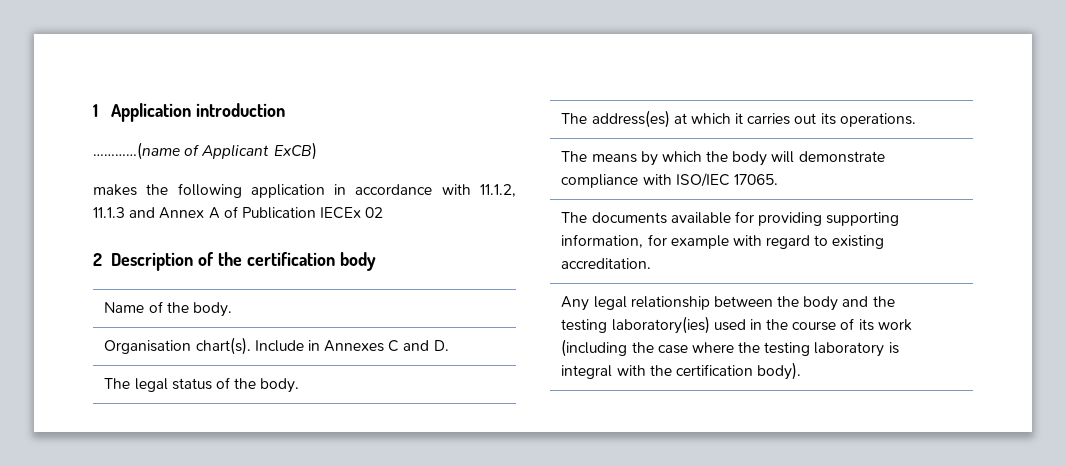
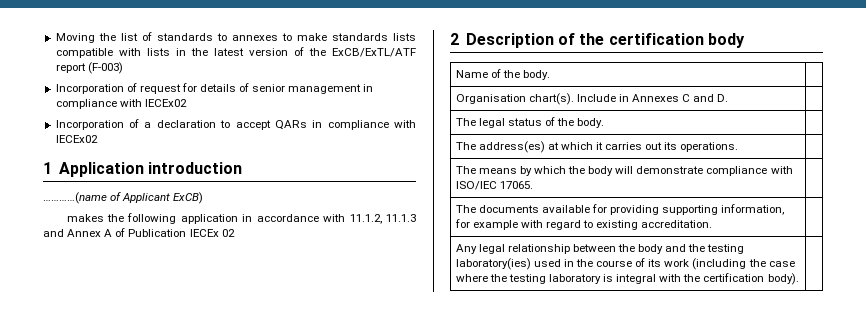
(93, 110) none -> [55,32,416,43] [55,47,416,58] [55,62,123,74] [55,83,374,94] [55,99,187,109] [55,119,416,130] [55,135,98,143] Moving the list of standards to annexes to make standards lists compatible with lists in the latest version of the ExCB/ExTL/ATF report (F-003) // Incorporation of request for details of senior management in compliance with IECEx02 // Incorporation of a declaration to accept QARs in compliance with IECEx02 //

